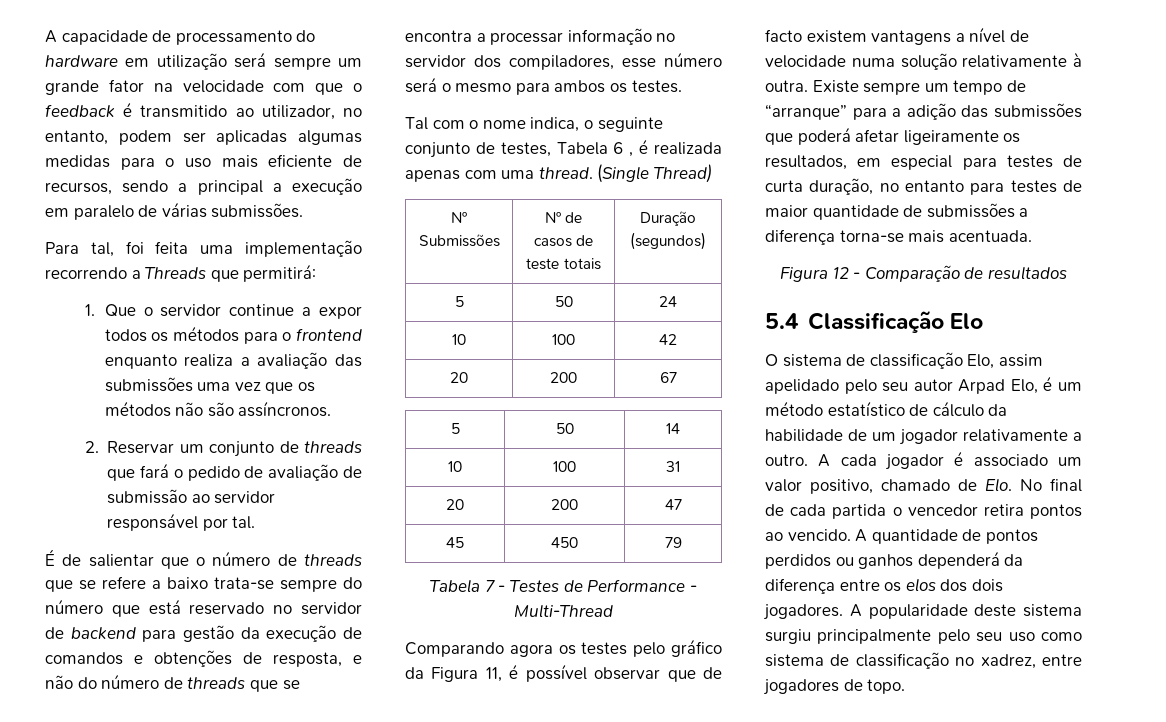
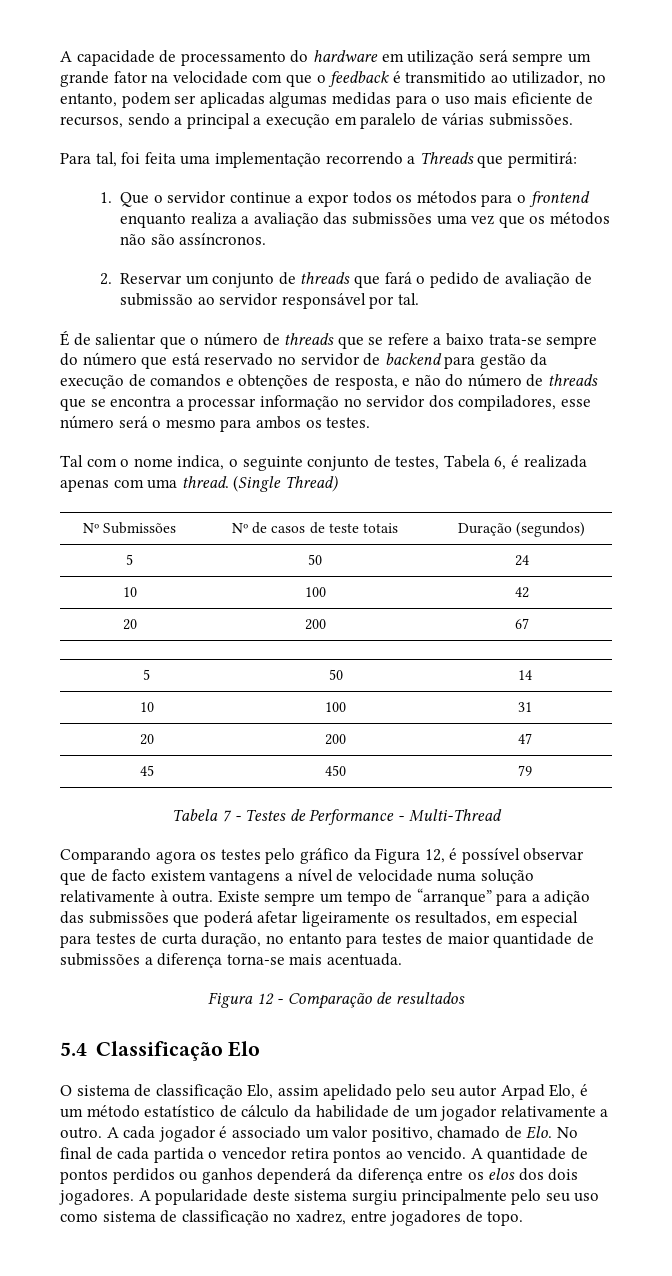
[613,142,634,157] 6 , -> [494,456,507,470] 6,
[485,667,502,682] 11, -> [424,849,445,863] 12,

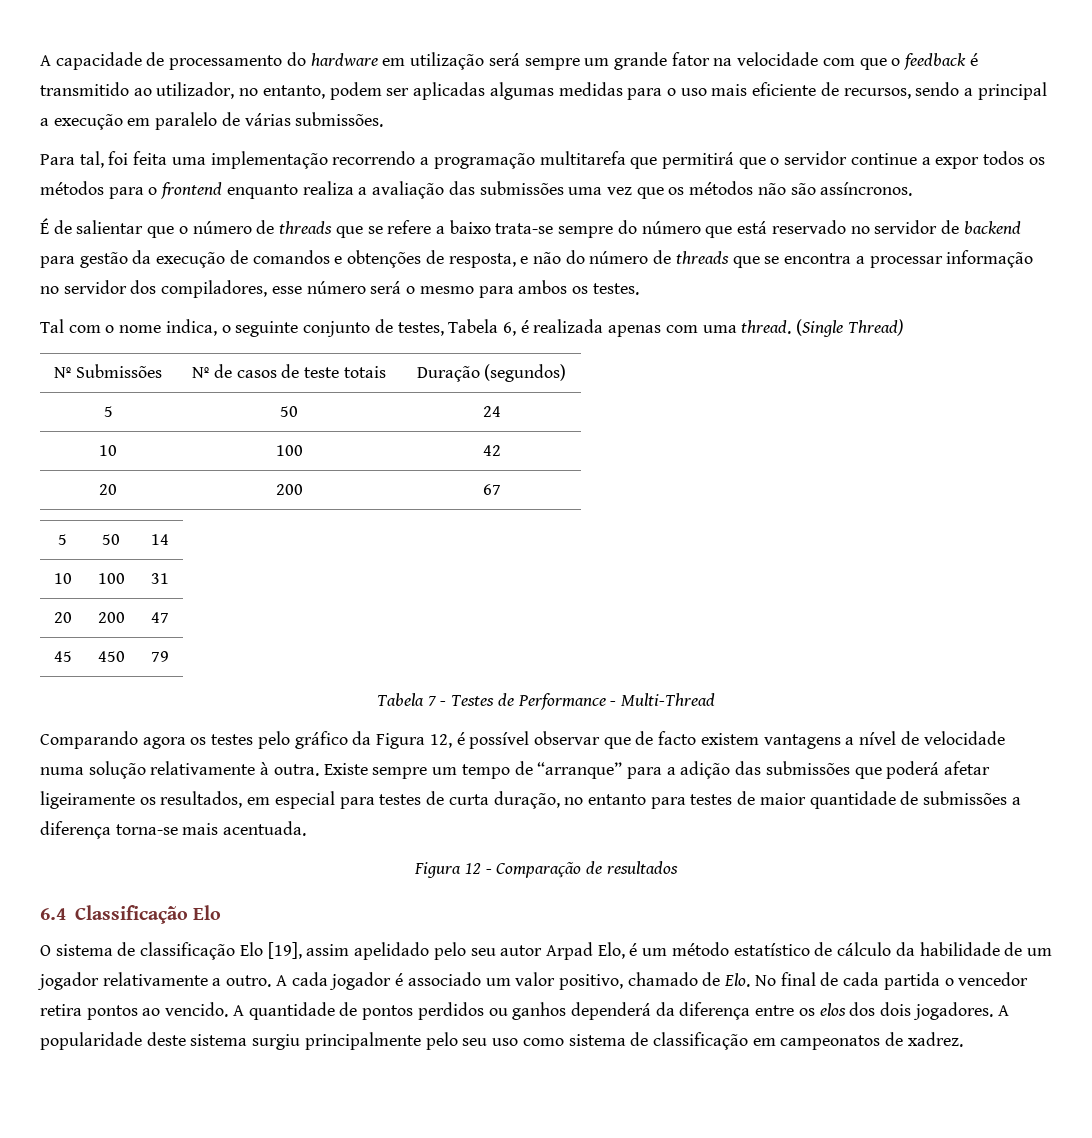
[419,152,577,168] [99,192,150,207] Threads que permitirá: // 1. Que -> [433,151,766,169] programação multitarefa que permitirá que
[99,272,592,288] [120,293,420,309] // 2. Reservar um conjunto de threads que fará o pedido de avaliação de submissão ao servidor responsável por tal. -> (913, 189) none
[60,1042,87,1056] 5.4 -> [40,908,66,920] 6.4
[247,1084,274,1099] Elo, -> [239,942,302,959] Elo [19],
[273,1210,524,1226] no xadrez, entre jogadores de topo. -> [752,1032,963,1050] em campeonatos de xadrez.

